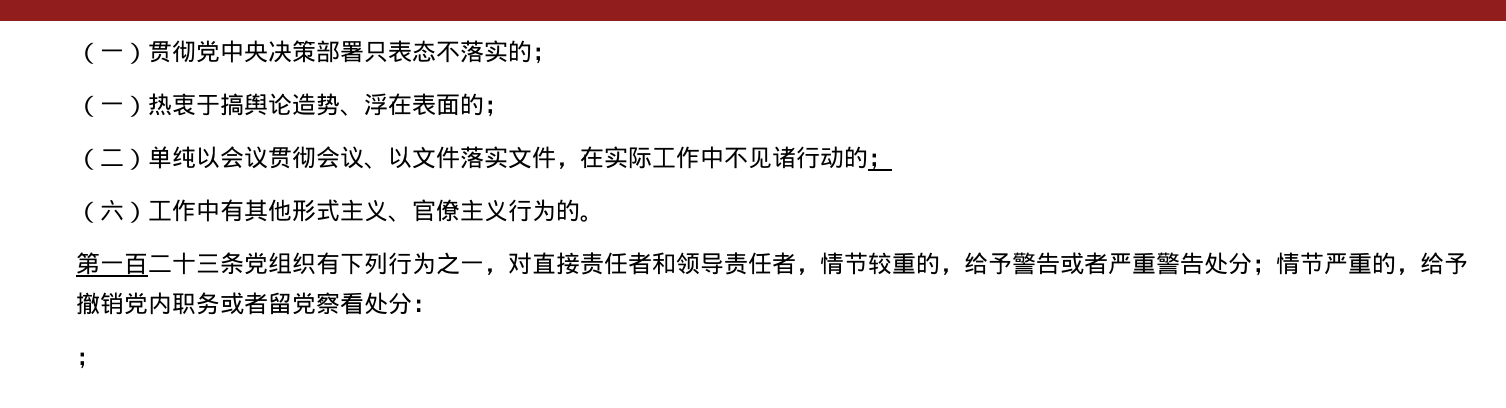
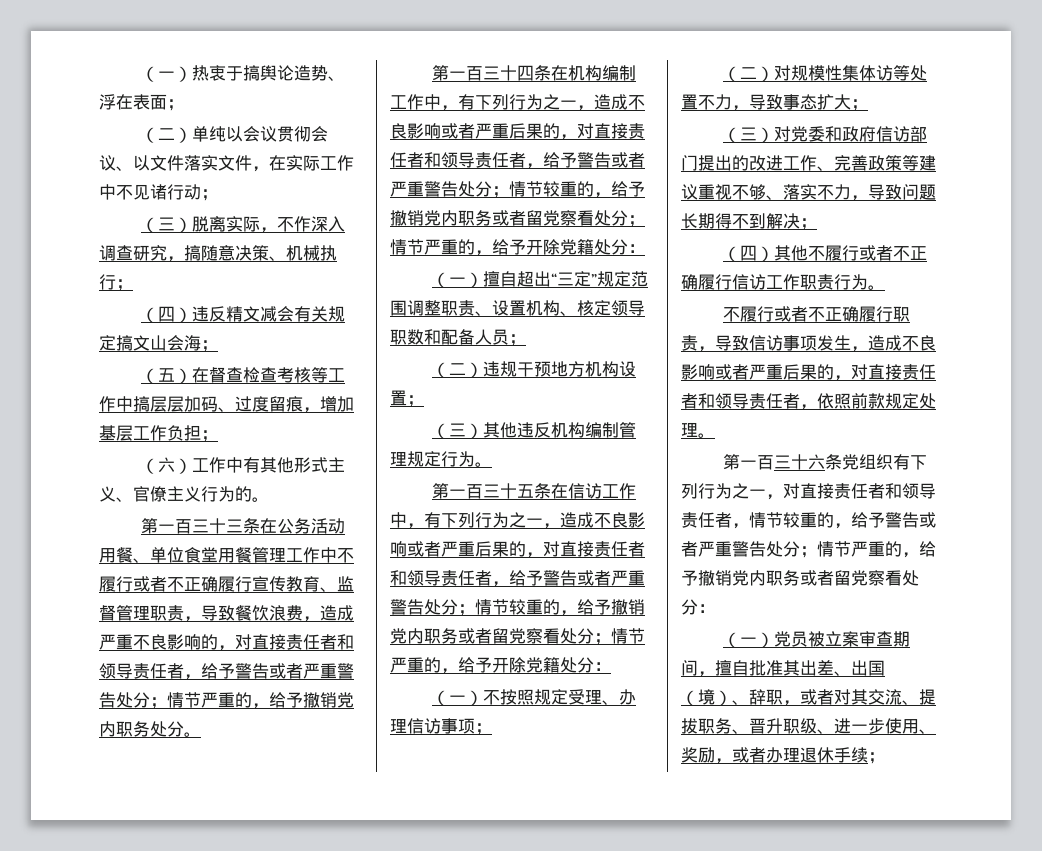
[76,40,556,64] [76,95,148,117] （一）贯彻党中央决策部署只表态不落实的； // （一） -> [140,66,192,82] （一）
[460,93,484,116] 的 -> (167, 102) none
[844,146,868,169] 的 -> [201,189,218,201] [140,216,345,233] [99,245,337,262] [99,274,133,291] [140,306,345,323] [99,335,218,352] [140,367,345,384] [99,396,354,413] [99,425,201,441] ； // （三）脱离实际，不作深入调查研究，搞随意决策、机械执行； // （四）违反精文减会有关规定搞文山会海； // （五）在督查检查考核等工作中搞层层加码、过度留痕，增加基层工作负担
[148,252,220,275] 二十三 -> [191,518,345,534] [99,547,354,563] [99,576,354,592] [99,605,354,622] [99,634,354,651] [99,663,354,680] [99,692,354,709] [99,721,201,737] [431,65,636,81] [390,94,645,111] [390,123,645,140] [390,152,645,169] [390,181,645,198] [390,210,645,227] [390,239,645,256] [431,271,648,288] [390,300,645,316] [390,329,526,346] [431,361,636,378] [390,390,424,407] [431,422,636,439] [390,451,492,467] [431,483,636,499] [390,512,645,529] [390,541,645,558] [390,570,645,587] [390,599,645,616] [390,628,645,645] [390,657,611,674] [431,689,636,706] [390,718,492,735] [722,65,927,82] [681,94,868,111] [722,126,927,143] [681,155,936,171] [681,184,936,201] [681,213,817,230] [722,245,927,262] [681,274,885,290] [722,306,910,322] [681,335,936,352] [681,364,936,381] [681,393,936,410] [681,422,715,438] [722,454,825,470] 三十三条在公务活动用餐、单位食堂用餐管理工作中不履行或者不正确履行宣传教育、监督管理职责，导致餐饮浪费，造成严重不良影响的，对直接责任者和领导责任者，给予警告或者严重警告处分；情节严重的，给予撤销党内职务处分。 // 第一百三十四条在机构编制工作中，有下列行为之一，造成不良影响或者严重后果的，对直接责任者和领导责任者，给予警告或者严重警告处分；情节较重的，给予撤销党内职务或者留党察看处分；情节严重的，给予开除党籍处分： // （一）擅自超出“三定”规定范围调整职责、设置机构、核定领导职数和配备人员； // （二）违规干预地方机构设置； // （三）其他违反机构编制管理规定行为。 // 第一百三十五条在信访工作中，有下列行为之一，造成不良影响或者严重后果的，对直接责任者和领导责任者，给予警告或者严重警告处分；情节较重的，给予撤销党内职务或者留党察看处分；情节严重的，给予开除党籍处分： // （一）不按照规定受理、办理信访事项； // （二）对规模性集体访等处置不力，导致事态扩大； // （三）对党委和政府信访部门提出的改进工作、完善政策等建议重视不够、落实不力，导致问题长期得不到解决； // （四）其他不履行或者不正确履行信访工作职责行为。 // 不履行或者不正确履行职责，导致信访事项发生，造成不良影响或者严重后果的，对直接责任者和领导责任者，依照前款规定处理。 // 第一百三十六
(436, 305) none -> [722,631,910,648] [681,660,885,677] [681,689,936,706] [681,718,936,734] [681,747,868,764] （一）党员被立案审查期间，擅自批准其出差、出国（境）、辞职，或者对其交流、提拔职务、晋升职级、进一步使用、奖励，或者办理退休手续

